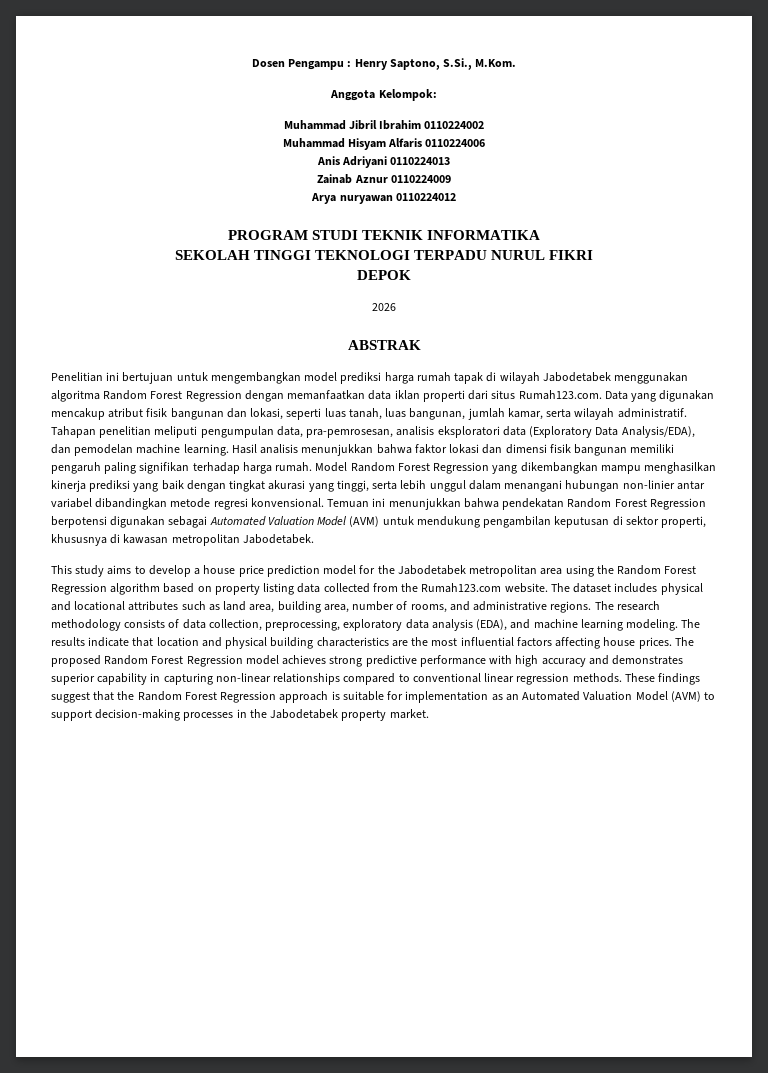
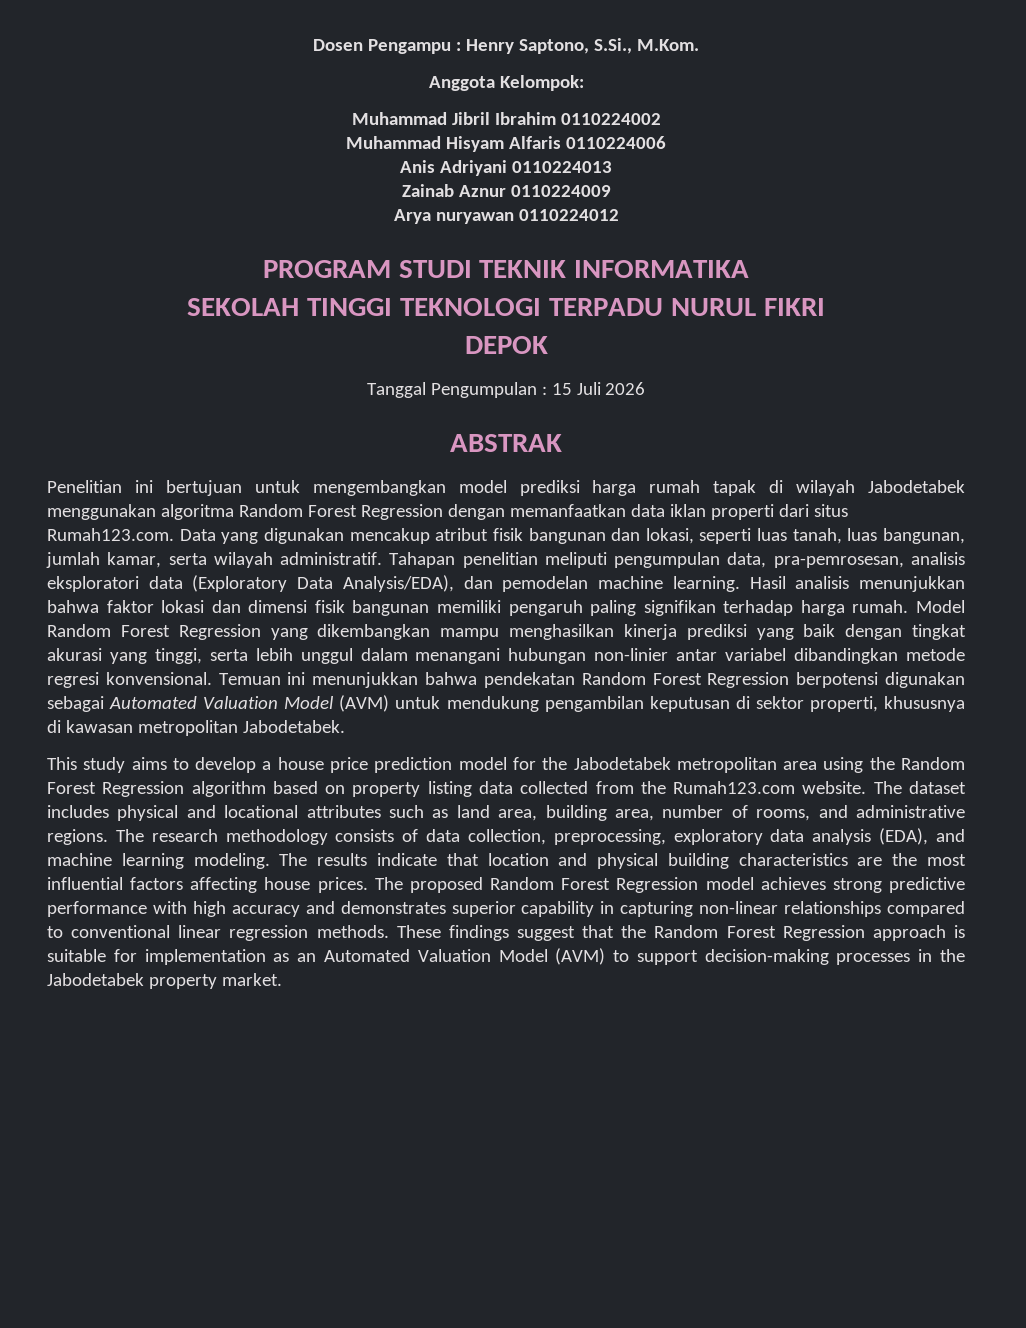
(411, 275) none -> [366,382,601,398] Tanggal Pengumpulan : 15 Juli

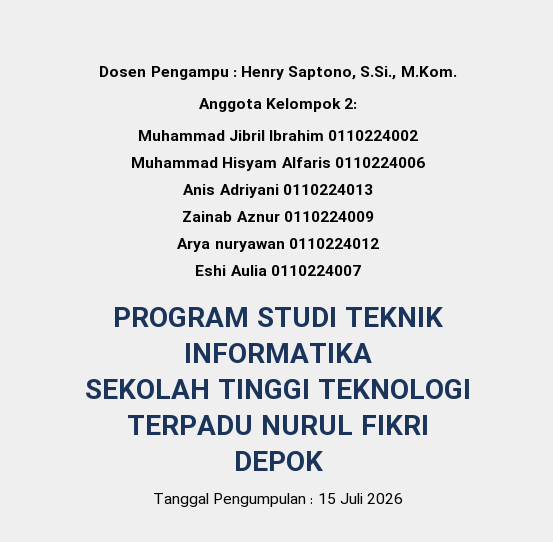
[499,75,584,91] Kelompok: -> [266,98,358,112] Kelompok 2:
(619, 215) none -> [195,265,361,276] // Eshi Aulia 0110224007
[450,434,562,452] [47,480,965,496] [47,504,848,520] [47,528,965,544] [46,552,965,568] [47,575,966,592] [47,600,965,616] [47,624,967,640] [47,648,965,664] [47,672,966,688] [47,695,966,712] [47,720,345,736] [47,757,965,773] [47,781,967,797] [47,805,965,821] [47,828,965,845] [47,853,967,869] [47,877,966,893] [47,901,965,917] [47,925,965,941] [47,948,966,965] [47,973,282,989] // ABSTRAK // Penelitian ini bertujuan untuk mengembangkan model prediksi harga rumah tapak di wilayah Jabodetabek menggunakan algoritma Random Forest Regression dengan memanfaatkan data iklan properti dari situs Rumah123.com. Data yang digunakan mencakup atribut fisik bangunan dan lokasi, seperti luas tanah, luas bangunan, jumlah kamar, serta wilayah administratif. Tahapan penelitian meliputi pengumpulan data, pra-pemrosesan, analisis eksploratori data (Exploratory Data Analysis/EDA), dan pemodelan machine learning. Hasil analisis menunjukkan bahwa faktor lokasi dan dimensi fisik bangunan memiliki pengaruh paling signifikan terhadap harga rumah. Model Random Forest Regression yang dikembangkan mampu menghasilkan kinerja prediksi yang baik dengan tingkat akurasi yang tinggi, serta lebih unggul dalam menangani hubungan non-linier antar variabel dibandingkan metode regresi konvensional. Temuan ini menunjukkan bahwa pendekatan Random Forest Regression berpotensi digunakan sebagai Automated Valuation Model (AVM) untuk mendukung pengambilan keputusan di sektor properti, khususnya di kawasan metropolitan Jabodetabek. // This study aims to develop a house price prediction model for the Jabodetabek metropolitan area using the Random Forest Regression algorithm based on property listing data collected from the Rumah123.com website. The dataset includes physical and locational attributes such as land area, building area, number of rooms, and administrative regions. The research methodology consists of data collection, preprocessing, exploratory data analysis (EDA), and machine learning modeling. The results indicate that location and physical building characteristics are the most influential factors affecting house prices. The proposed Random Forest Regression model achieves strong predictive performance with high accuracy and demonstrates superior capability in capturing non-linear relationships compared to conventional linear regression methods. These findings suggest that the Random Forest Regression approach is suitable for implementation as an Automated Valuation Model (AVM) to support decision-making processes in the Jabodetabek property market. -> (403, 498) none

